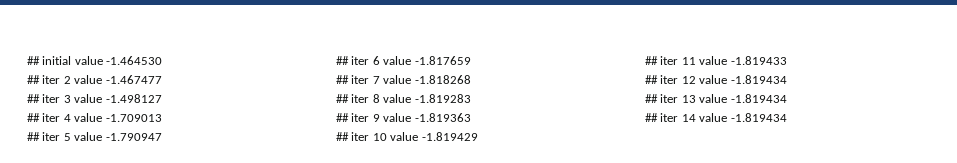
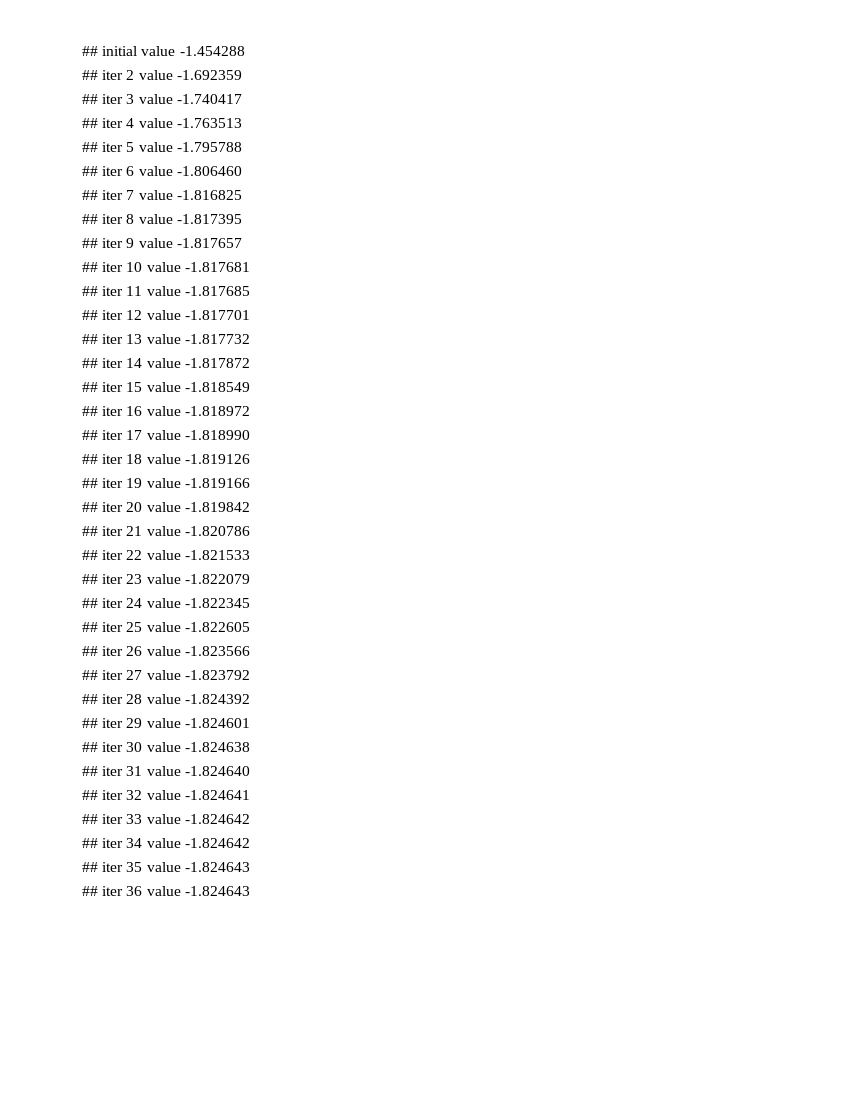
[106,56,163,65] -1.464530 -> [179,46,245,56] -1.454288
[105,75,162,84] -1.467477 -> [176,70,242,80] -1.692359
[105,94,162,103] -1.498127 -> [176,94,242,104] -1.740417
[105,114,162,122] -1.709013 -> [176,118,242,128] -1.763513
[105,133,162,141] -1.790947 -> [176,142,242,152] -1.795788
[414,56,471,65] -1.817659 -> [176,166,242,176] -1.806460
[414,75,471,84] -1.818268 -> [176,190,242,200] -1.816825
[414,94,471,103] -1.819283 -> [176,214,242,224] -1.817395
[414,113,471,122] -1.819363 -> [176,238,242,248] -1.817657
[421,132,478,141] -1.819429 -> [184,262,250,272] -1.817681
[730,56,787,65] -1.819433 -> [184,286,250,296] -1.817685
[730,75,787,84] -1.819434 -> [184,310,250,320] -1.817701
[730,94,787,103] -1.819434 -> [184,334,250,344] -1.817732
[730,113,787,122] -1.819434 -> [184,358,250,368] [82,382,250,392] [82,406,250,416] [82,430,250,440] [82,454,250,464] [82,478,250,488] [82,502,250,512] [82,526,250,536] [82,550,250,560] [82,574,250,584] [82,598,250,608] [82,622,250,632] [82,646,250,656] [82,670,250,680] [82,694,250,704] [82,718,250,728] [82,742,250,752] [82,766,250,776] [82,790,250,800] [82,814,250,824] [82,838,250,848] [82,862,250,872] [82,886,250,896] -1.817872 // ## iter 15 value -1.818549 // ## iter 16 value -1.818972 // ## iter 17 value -1.818990 // ## iter 18 value -1.819126 // ## iter 19 value -1.819166 // ## iter 20 value -1.819842 // ## iter 21 value -1.820786 // ## iter 22 value -1.821533 // ## iter 23 value -1.822079 // ## iter 24 value -1.822345 // ## iter 25 value -1.822605 // ## iter 26 value -1.823566 // ## iter 27 value -1.823792 // ## iter 28 value -1.824392 // ## iter 29 value -1.824601 // ## iter 30 value -1.824638 // ## iter 31 value -1.824640 // ## iter 32 value -1.824641 // ## iter 33 value -1.824642 // ## iter 34 value -1.824642 // ## iter 35 value -1.824643 // ## iter 36 value -1.824643

